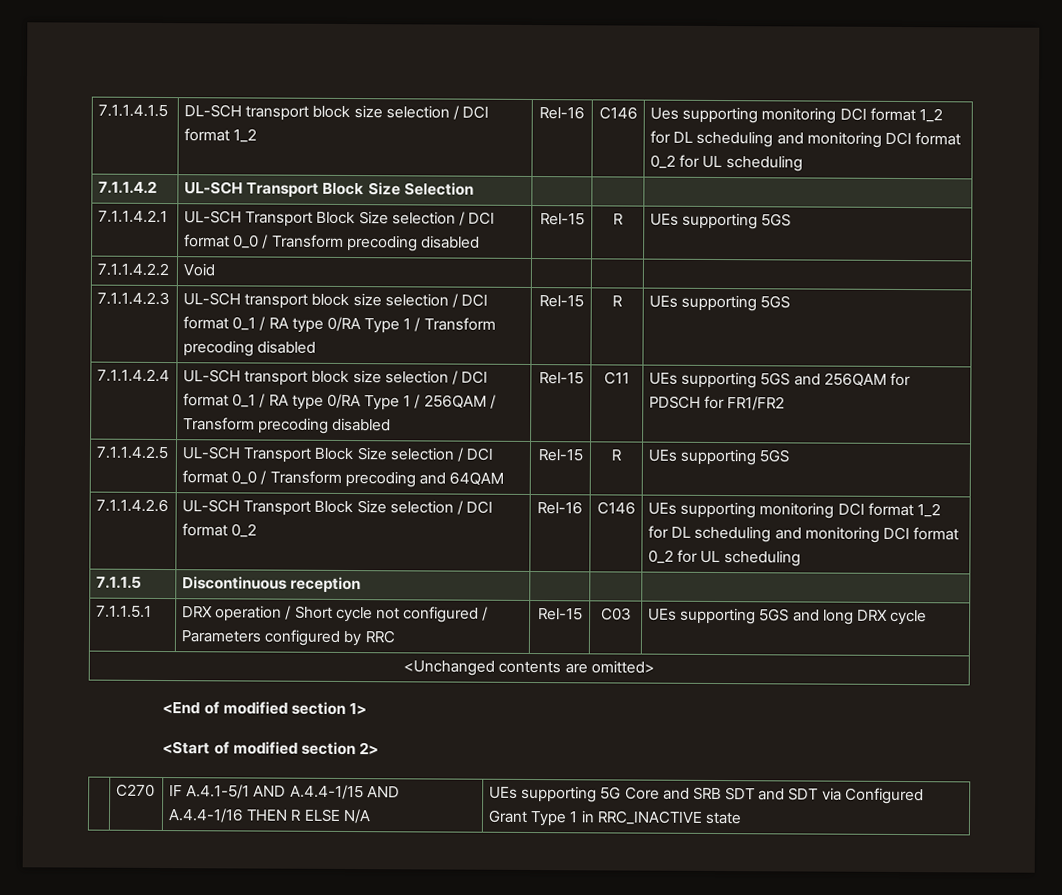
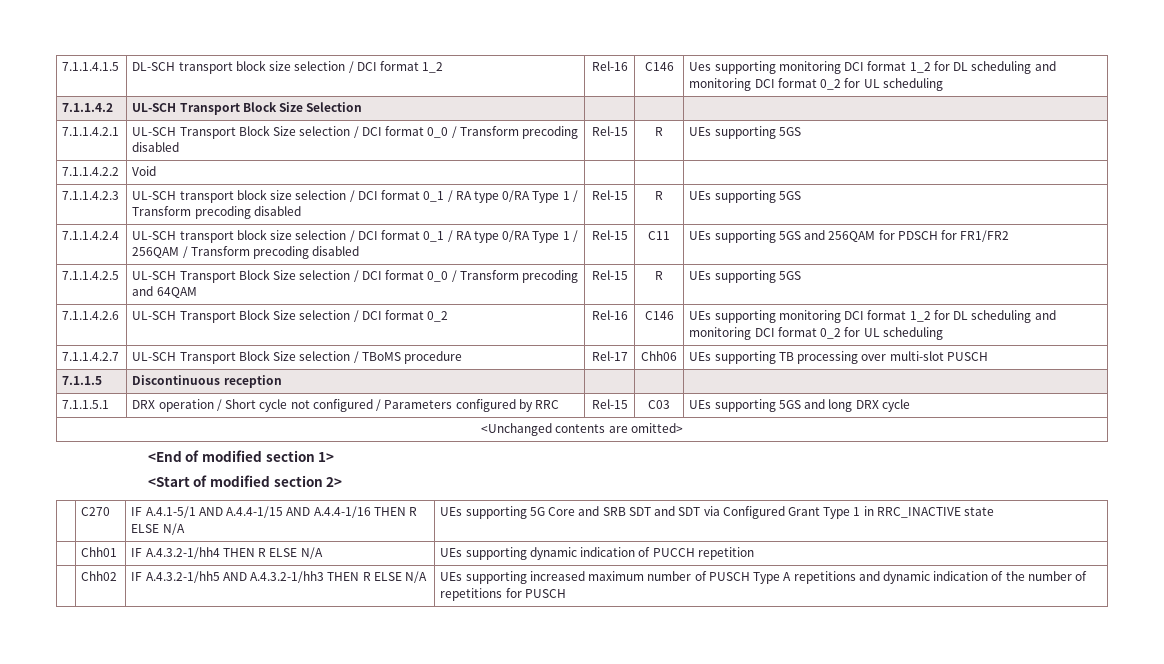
(801, 558) none -> [62,352,120,361] [132,350,463,364] [591,351,628,361] [641,351,677,361] [689,351,988,364] // 7.1.1.4.2.7 | UL-SCH Transport Block Size selection / TBoMS procedure | Rel-17 | Chh06 | UEs supporting TB processing over multi-slot PUSCH
(742, 818) none -> [81,547,118,557] [131,547,323,559] [440,547,754,560] [81,571,118,581] [131,571,428,583] [440,571,1088,584] [440,588,566,601] // | Chh01 | IF A.4.3.2-1/hh4 THEN R ELSE N/A | UEs supporting dynamic indication of PUCCH repetition // | Chh02 | IF A.4.3.2-1/hh5 AND A.4.3.2-1/hh3 THEN R ELSE N/A | UEs supporting increased maximum number of PUSCH Type A repetitions and dynamic indication of the number of repetitions for PUSCH

